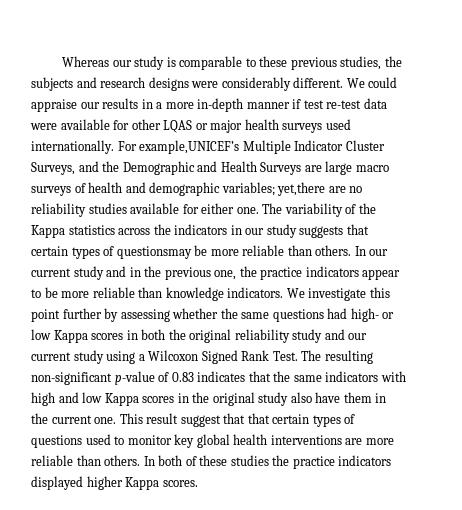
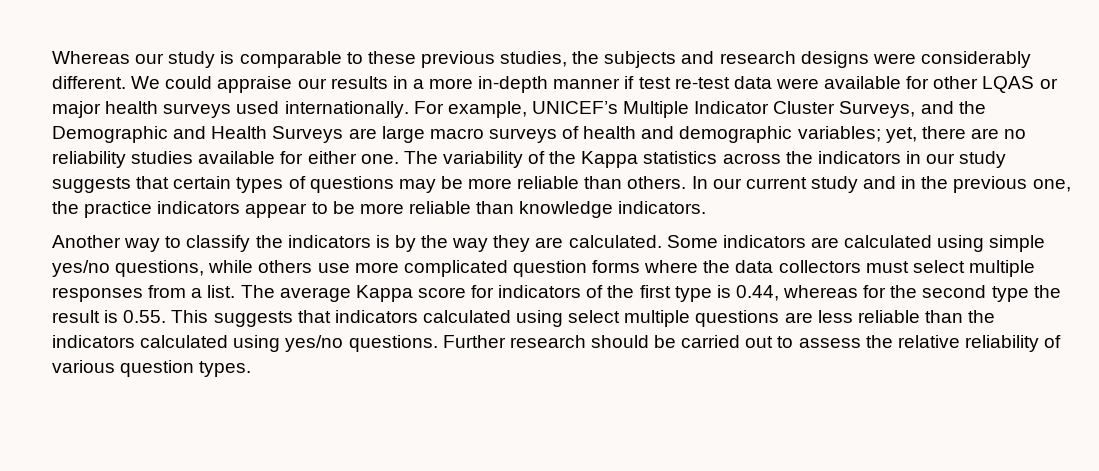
[139,140,240,154] example,UNICEF’s -> [447,101,618,118] example, UNICEF’s
[277,182,326,196] yet,there -> [885,126,966,143] yet, there
[116,246,192,259] questionsmay -> [309,176,436,193] questions may
[286,287,390,301] [31,308,395,322] [31,329,368,343] [31,350,373,364] [31,371,406,385] [31,392,387,406] [31,413,356,427] [31,434,394,448] [31,455,392,469] [31,476,198,490] We investigate this point further by assessing whether the same questions had high- or low Kappa scores in both the original reliability study and our current study using a Wilcoxon Signed Rank Test. The resulting non-significant p-value of 0.83 indicates that the same indicators with high and low Kappa scores in the original study also have them in the current one. This result suggest that that certain types of questions used to monitor key global health interventions are more reliable than others. In both of these studies the practice indicators displayed higher Kappa scores. -> [52,235,1046,252] [52,260,1035,277] [52,285,1061,302] [52,310,996,327] [52,335,1062,352] [52,360,252,377] // Another way to classify the indicators is by the way they are calculated. Some indicators are calculated using simple yes/no questions, while others use more complicated question forms where the data collectors must select multiple responses from a list. The average Kappa score for indicators of the first type is 0.44, whereas for the second type the result is 0.55. This suggests that indicators calculated using select multiple questions are less reliable than the indicators calculated using yes/no questions. Further research should be carried out to assess the relative reliability of various question types.

